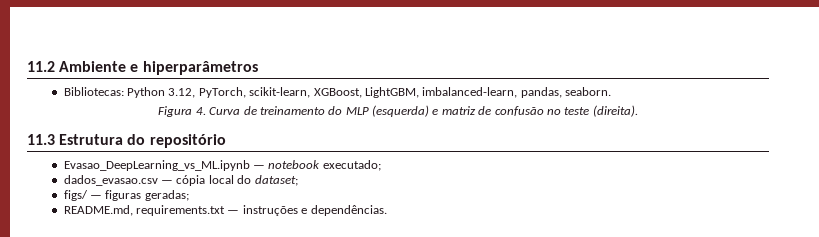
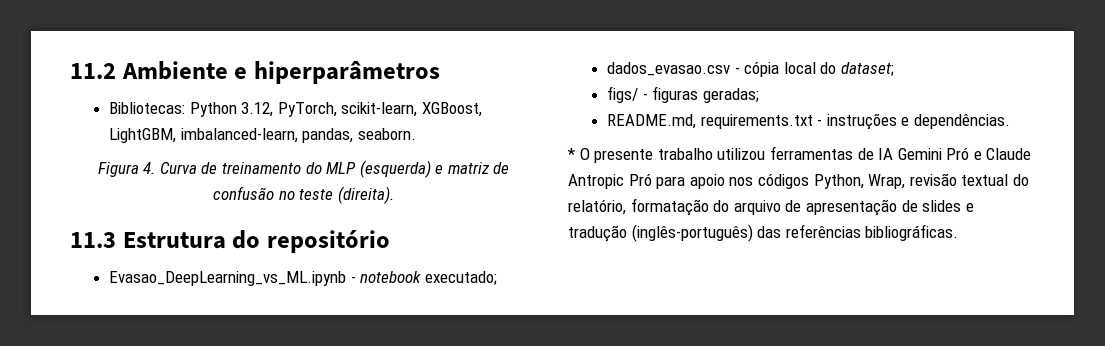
[253,165,266,169] — -> [350,276,356,283] -
[161,180,174,184] — -> [734,67,740,74] -
[90,195,103,199] — -> [642,93,648,100] -
[227,210,240,214] — -> [817,119,823,126] -
(387, 210) none -> [567,146,1032,163] [568,173,1029,189] [568,198,974,216] [568,224,959,242] // * O presente trabalho utilizou ferramentas de IA Gemini Pró e Claude Antropic Pró para apoio nos códigos Python, Wrap, revisão textual do relatório, formatação do arquivo de apresentação de slides e tradução (inglês-português) das referências bibliográficas.

